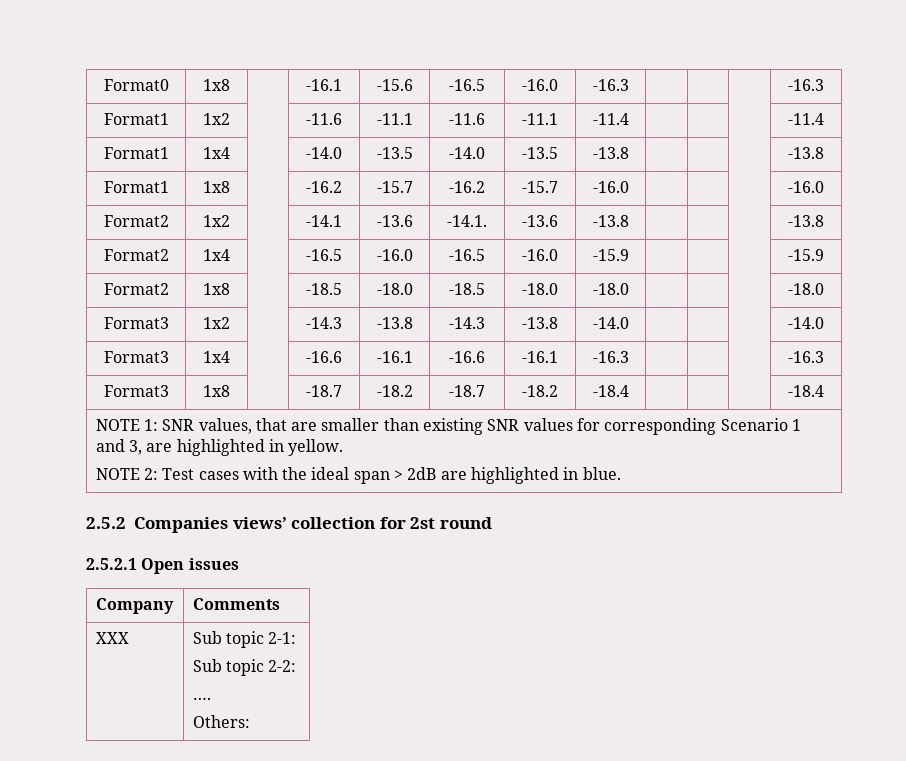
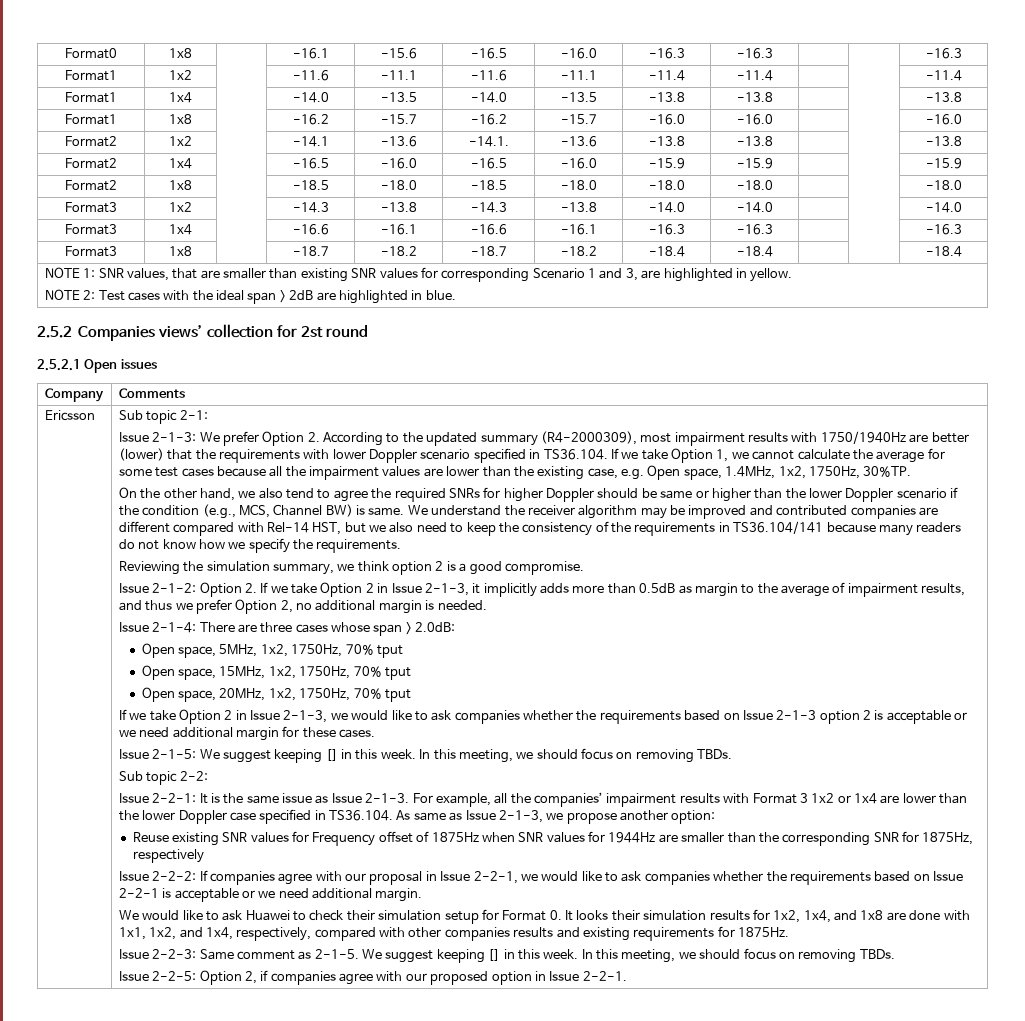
(629, 85) none -> [736,48,773,59] -16.3
(629, 119) none -> [736,70,773,81] -11.4
(629, 153) none -> [736,92,773,102] -13.8
(629, 187) none -> [736,114,773,125] -16.0
(629, 221) none -> [736,136,773,146] -13.8
(629, 255) none -> [736,158,773,169] -15.9
(629, 289) none -> [736,180,773,190] -18.0
(629, 323) none -> [736,202,773,213] -14.0
(629, 357) none -> [736,224,773,235] -16.3
(629, 391) none -> [736,246,773,257] -18.4
[95,632,129,644] XXX -> [44,410,95,421] Ericsson
[192,659,297,676] [192,697,211,700] [192,715,250,728] Sub topic 2-2: // …. // Others: -> [118,431,969,446] [118,448,945,463] [118,465,912,480] [118,487,959,502] [118,504,938,519] [118,521,962,536] [118,538,402,553] [118,561,584,575] [118,582,966,597] [118,599,487,614] [118,622,456,636] [141,643,403,658] [141,665,411,680] [141,687,411,702] [118,709,968,724] [118,726,376,741] [118,748,733,763] [118,771,208,785] [118,792,968,807] [118,809,716,824] [132,831,974,846] [132,849,204,863] [118,870,964,885] [118,888,423,902] [118,909,970,924] [118,926,790,941] [118,948,895,963] [118,970,627,985] Issue 2-1-3: We prefer Option 2. According to the updated summary (R4-2000309), most impairment results with 1750/1940Hz are better (lower) that the requirements with lower Doppler scenario specified in TS36.104. If we take Option 1, we cannot calculate the average for some test cases because all the impairment values are lower than the existing case, e.g. Open space, 1.4MHz, 1x2, 1750Hz, 30%TP. // On the other hand, we also tend to agree the required SNRs for higher Doppler should be same or higher than the lower Doppler scenario if the condition (e.g., MCS, Channel BW) is same. We understand the receiver algorithm may be improved and contributed companies are different compared with Rel-14 HST, but we also need to keep the consistency of the requirements in TS36.104/141 because many readers do not know how we specify the requirements. // Reviewing the simulation summary, we think option 2 is a good compromise. // Issue 2-1-2: Option 2. If we take Option 2 in Issue 2-1-3, it implicitly adds more than 0.5dB as margin to the average of impairment results, and thus we prefer Option 2, no additional margin is needed. // Issue 2-1-4: There are three cases whose span > 2.0dB: // Open space, 5MHz, 1x2, 1750Hz, 70% tput // Open space, 15MHz, 1x2, 1750Hz, 70% tput // Open space, 20MHz, 1x2, 1750Hz, 70% tput // If we take Option 2 in Issue 2-1-3, we would like to ask companies whether the requirements based on Issue 2-1-3 option 2 is acceptable or we need additional margin for these cases. // Issue 2-1-5: We suggest keeping [] in this week. In this meeting, we should focus on removing TBDs. // Sub topic 2-2: // Issue 2-2-1: It is the same issue as Issue 2-1-3. For example, all the companies’ impairment results with Format 3 1x2 or 1x4 are lower than the lower Doppler case specified in TS36.104. As same as Issue 2-1-3, we propose another option: // Reuse existing SNR values for Frequency offset of 1875Hz when SNR values for 1944Hz are smaller than the corresponding SNR for 1875Hz, respectively // Issue 2-2-2: If companies agree with our proposal in Issue 2-2-1, we would like to ask companies whether the requirements based on Issue 2-2-1 is acceptable or we need additional margin. // We would like to ask Huawei to check their simulation setup for Format 0. It looks their simulation results for 1x2, 1x4, and 1x8 are done with 1x1, 1x2, and 1x4, respectively, compared with other companies results and existing requirements for 1875Hz. // Issue 2-2-3: Same comment as 2-1-5. We suggest keeping [] in this week. In this meeting, we should focus on removing TBDs. // Issue 2-2-5: Option 2, if companies agree with our proposed option in Issue 2-2-1.

